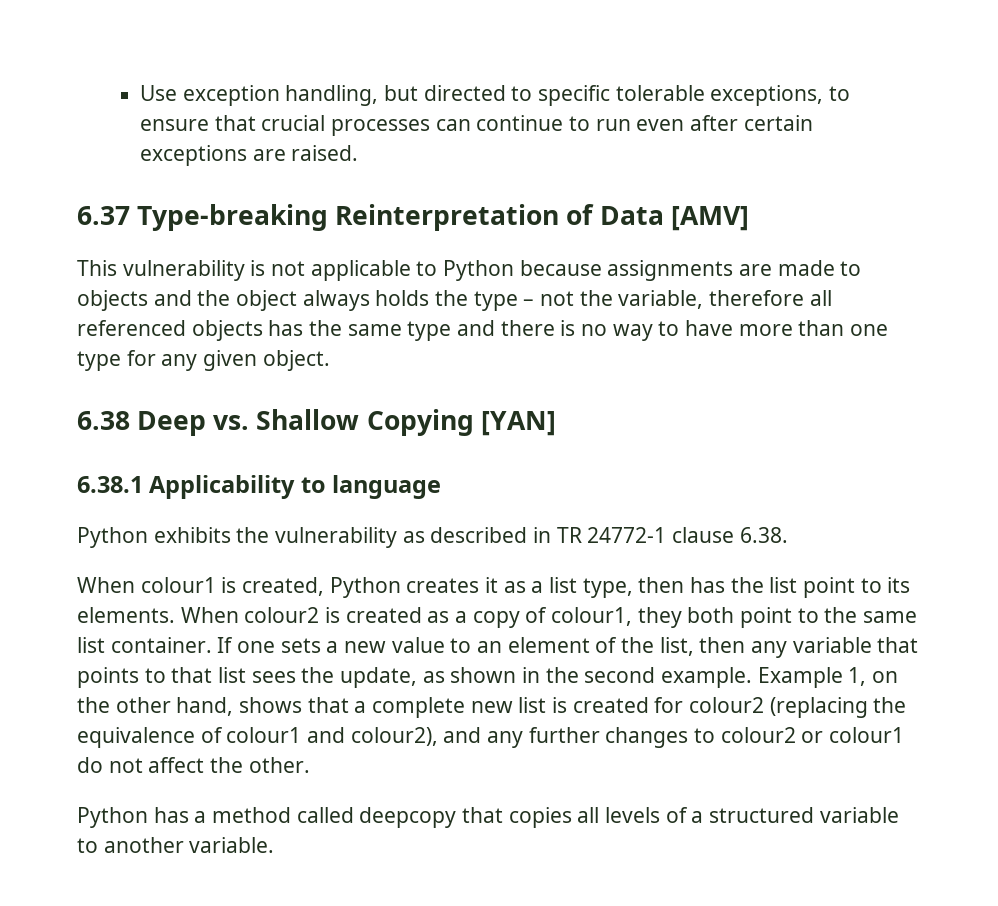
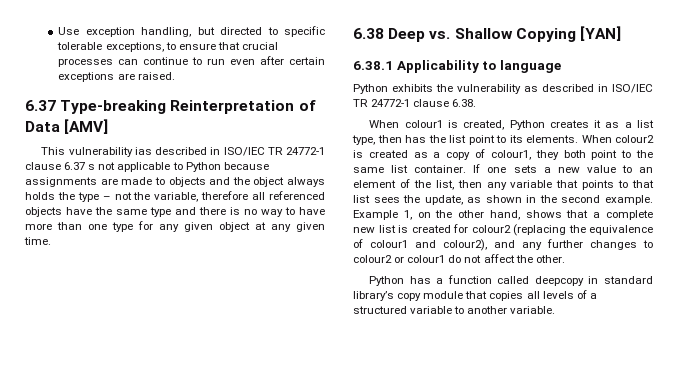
[250,260,266,276] is -> [134,147,325,156] [25,162,96,170] ias described in ISO/IEC TR 24772-1 clause 6.37 s
[268,320,304,336] has -> [66,207,92,215] have
[262,350,330,371] object. -> [219,222,325,232] [24,237,51,245] object at any given time.
(552, 535) none -> [612,84,653,93] ISO/IEC
[212,807,292,823] method -> [447,275,492,284] function
(457, 817) none -> [588,276,653,284] [353,291,464,301] in standard library’s copy module

